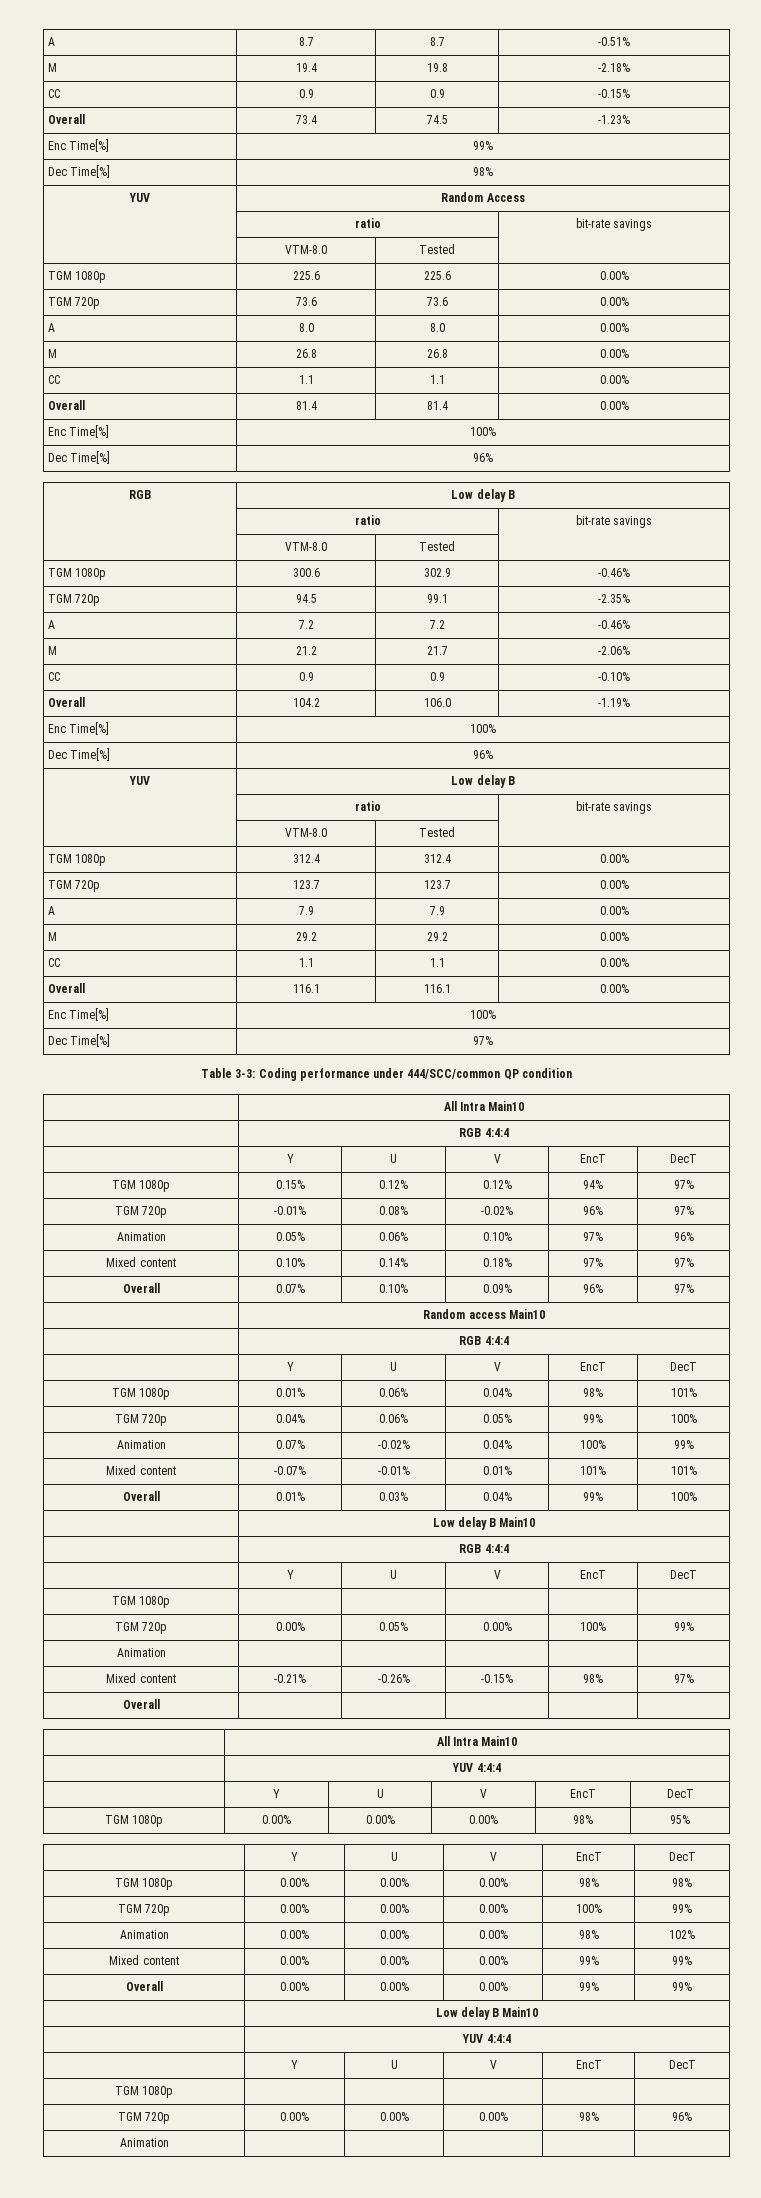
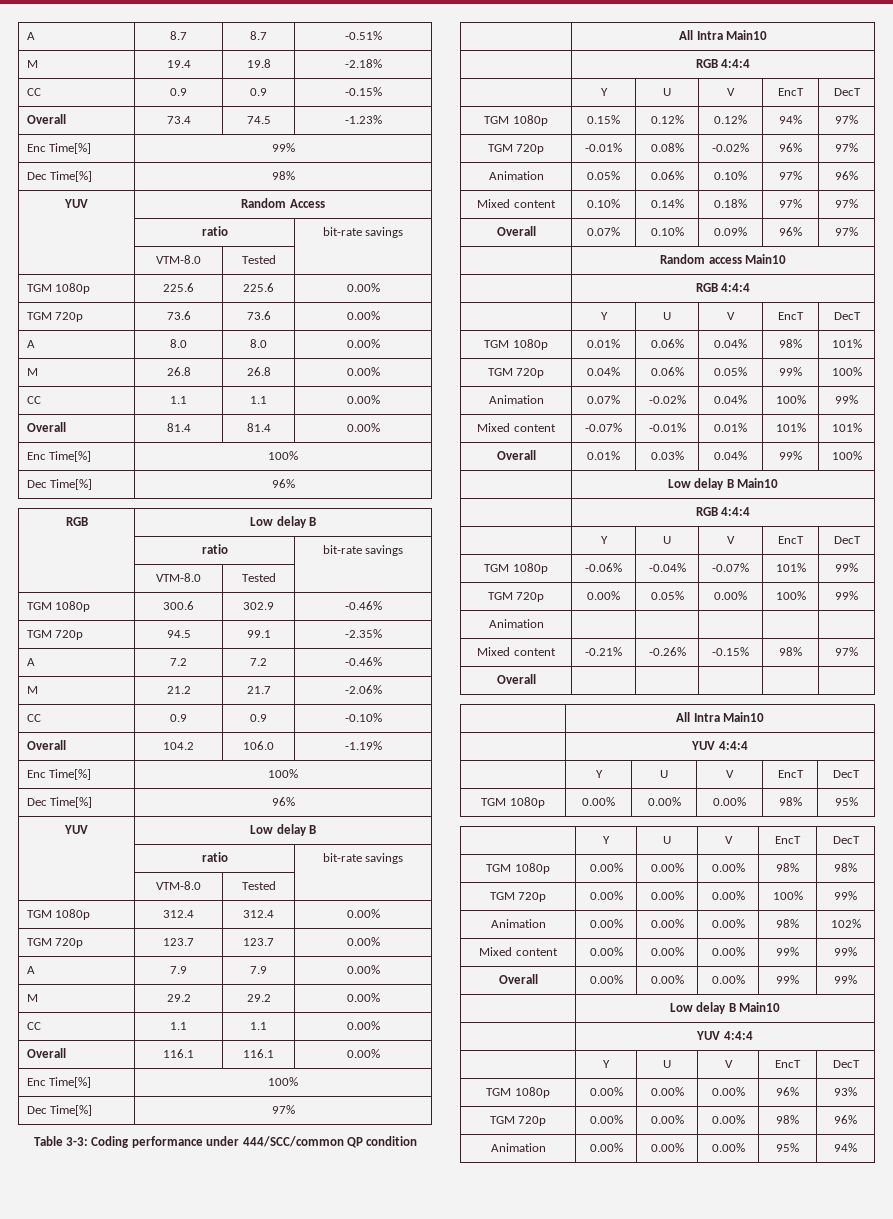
(171, 1602) | | | | -> [585,563,622,572] [648,563,686,572] [712,563,749,572] [775,563,806,572] [835,563,858,572] -0.06% | -0.04% | -0.07% | 101% | 99%
(174, 2092) | | | | -> [589,1087,623,1096] [650,1087,684,1096] [711,1087,745,1096] [776,1087,799,1096] [834,1087,857,1096] 0.00% | 0.00% | 0.00% | 96% | 93%
(169, 2142) | | | | -> [589,1143,623,1152] [650,1143,684,1152] [711,1143,745,1152] [776,1143,799,1152] [834,1143,857,1152] 0.00% | 0.00% | 0.00% | 95% | 94%

